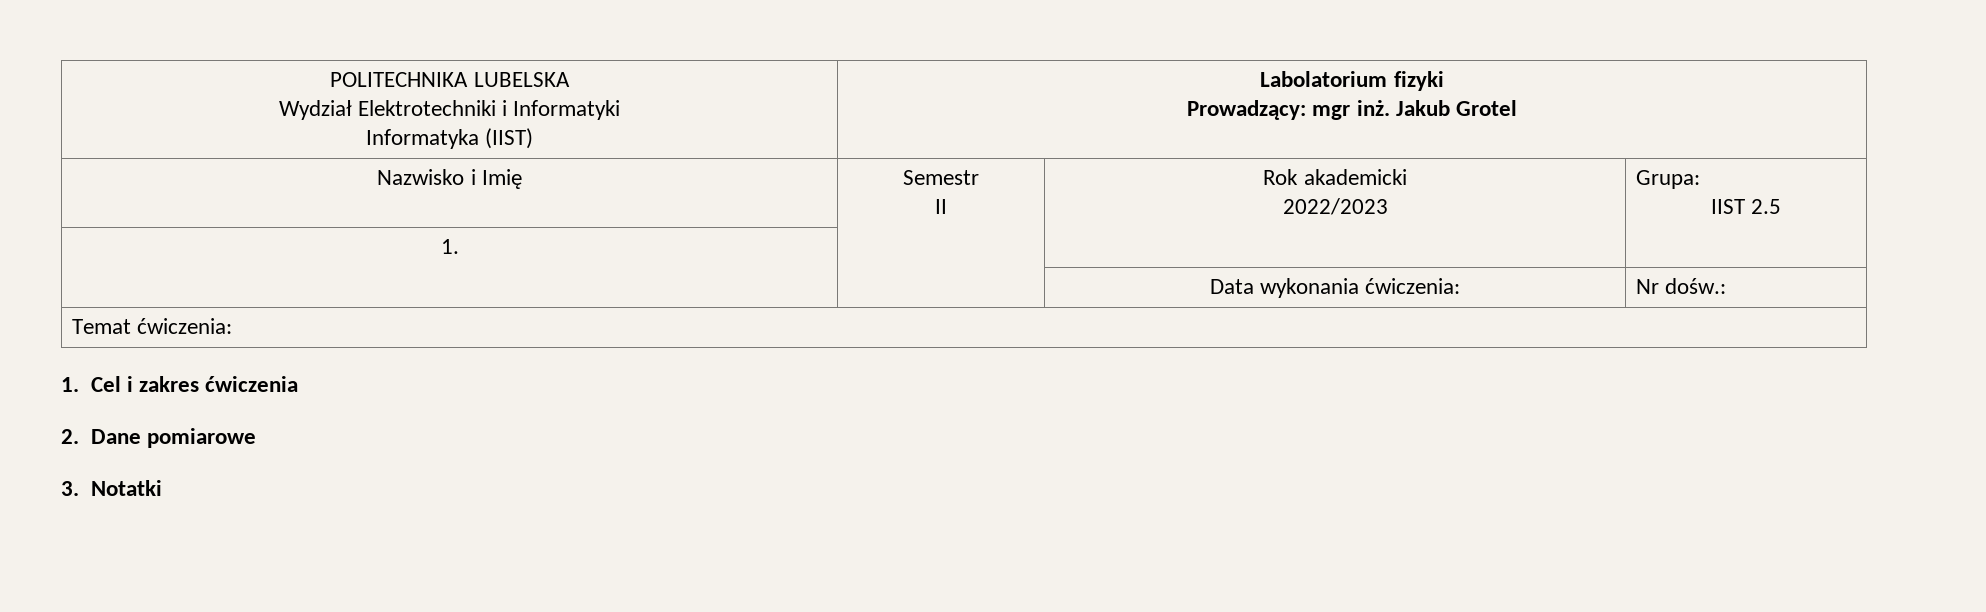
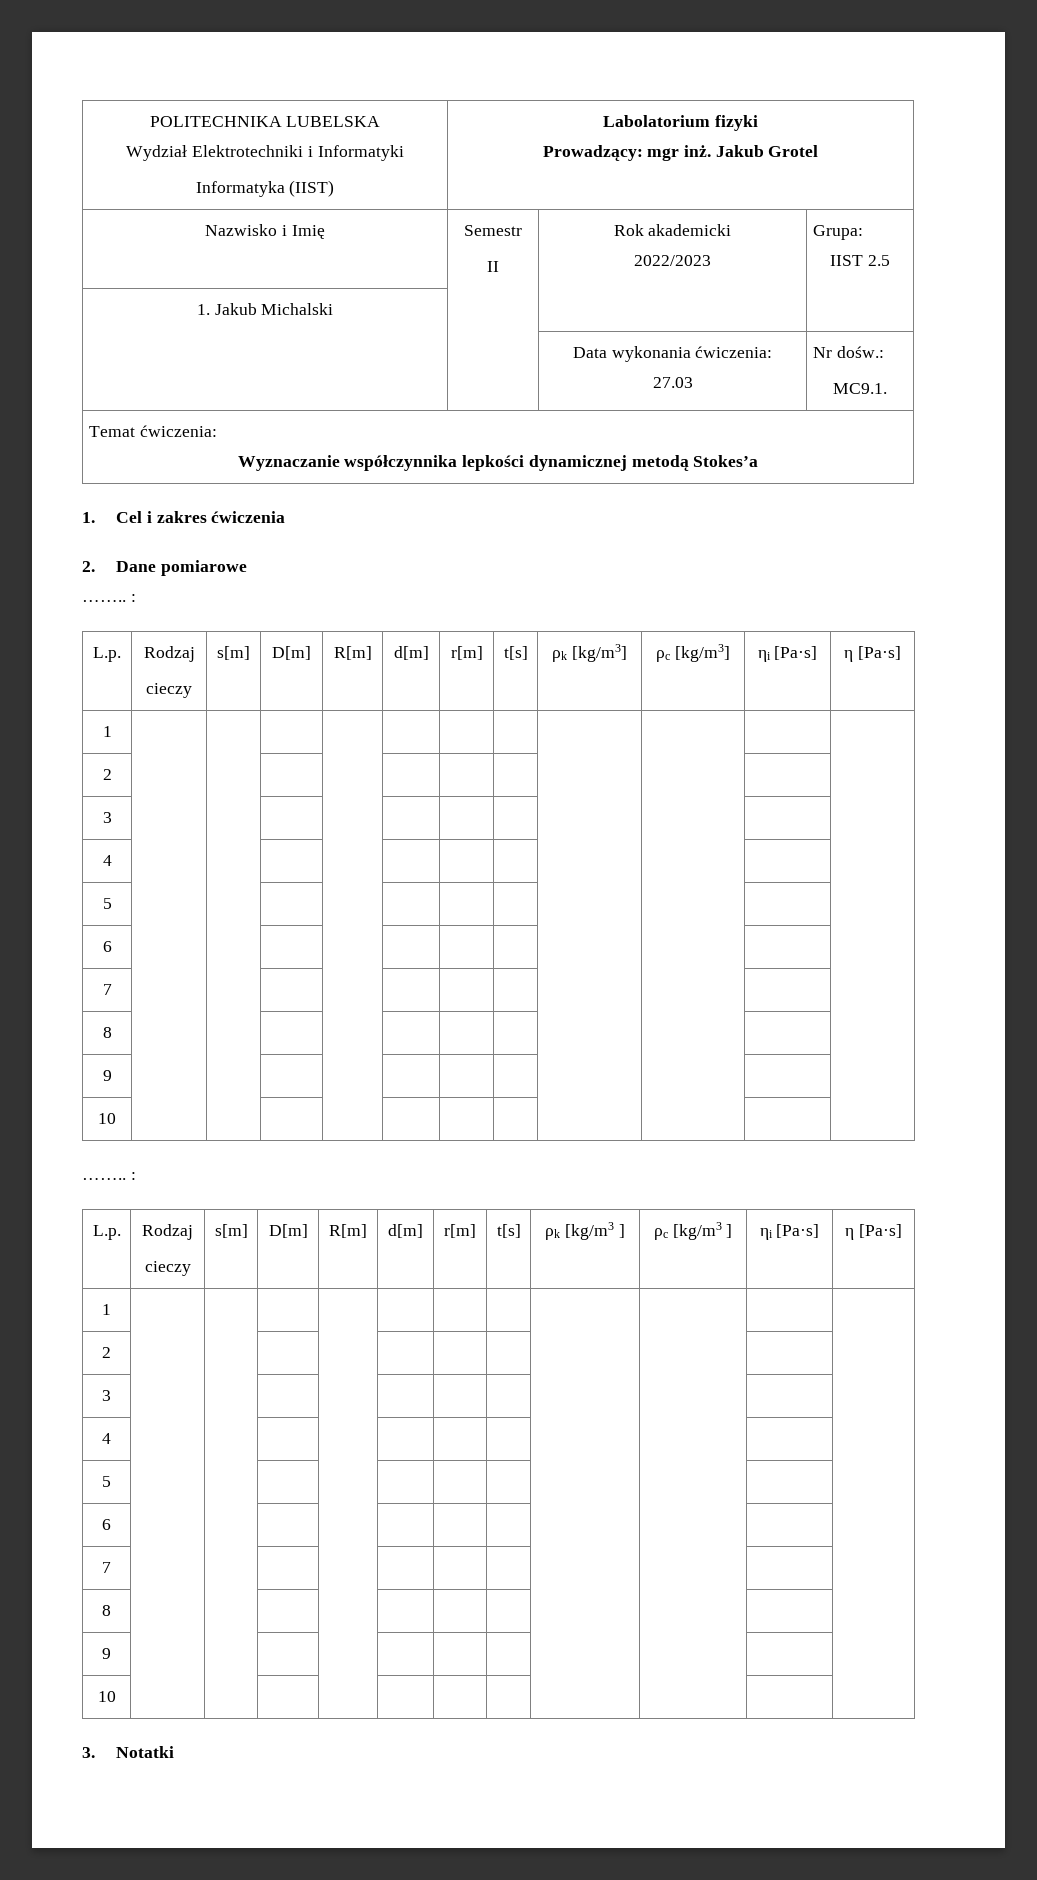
(459, 246) none -> [214,303,334,315] Jakub Michalski
(1461, 286) none -> [652,377,693,388] // 27.03
(1727, 286) none -> [833,383,887,394] // MC9.1.
(233, 326) none -> [237,455,759,471] // Wyznaczanie współczynnika lepkości dynamicznej metodą Stokes’a
(256, 438) none -> [82,594,136,602] [93,647,121,662] [143,646,195,662] [146,683,192,698] [217,646,250,660] [272,646,311,660] [333,646,372,660] [393,646,429,660] [450,646,483,660] [503,646,528,660] [552,644,627,662] [656,644,730,662] [757,646,818,662] [844,646,901,662] [102,726,112,737] [102,769,112,780] [102,812,112,823] [102,855,112,866] [102,898,112,909] [102,941,112,952] [102,984,112,995] [102,1027,112,1038] [102,1070,112,1081] [98,1113,116,1124] [82,1172,136,1180] [92,1225,121,1240] [142,1224,193,1240] [144,1261,191,1276] [214,1224,248,1238] [268,1224,308,1238] [329,1224,367,1238] [388,1224,423,1238] [444,1224,476,1238] [496,1224,521,1238] [545,1222,625,1240] [653,1222,733,1240] [759,1224,820,1240] [845,1224,902,1240] [102,1304,111,1315] [102,1347,111,1358] [102,1390,111,1401] [102,1433,111,1444] [102,1476,111,1487] [102,1519,111,1530] [102,1562,111,1573] [102,1605,111,1616] [102,1648,111,1659] [97,1691,116,1702] // …….. : // L.p. | Rodzaj // cieczy | s[m] | D[m] | R[m] | d[m] | r[m] | t[s] | ρk [kg/m3] | ρc [kg/m3] | ηi [Pa·s] | η [Pa·s] // 1 | | | | | | | | | | | // 2 | | | | | | | | | | | // 3 | | | | | | | | | | | // 4 | | | | | | | | | | | // 5 | | | | | | | | | | | // 6 | | | | | | | | | | | // 7 | | | | | | | | | | | // 8 | | | | | | | | | | | // 9 | | | | | | | | | | | // 10 | | | | | | | | | | | // …….. : // L.p. | Rodzaj // cieczy | s[m] | D[m] | R[m] | d[m] | r[m] | t[s] | ρk [kg/m3 ] | ρc [kg/m3 ] | ηi [Pa·s] | η [Pa·s] // 1 | | | | | | | | | | | // 2 | | | | | | | | | | | // 3 | | | | | | | | | | | // 4 | | | | | | | | | | | // 5 | | | | | | | | | | | // 6 | | | | | | | | | | | // 7 | | | | | | | | | | | // 8 | | | | | | | | | | | // 9 | | | | | | | | | | | // 10 | | | | | | | | | | |

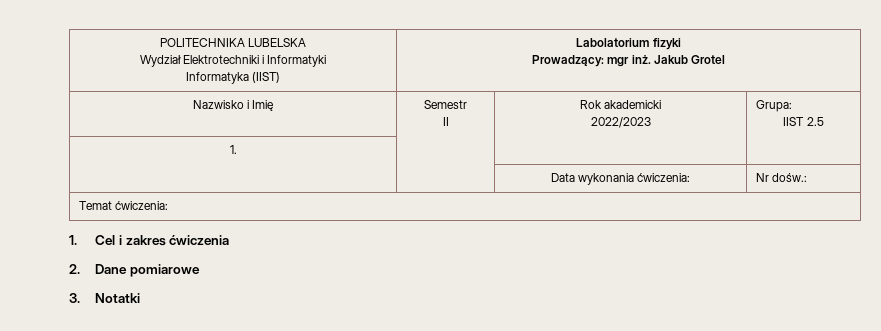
[214,303,334,315] Jakub Michalski -> (237, 149) none
[652,377,693,388] // 27.03 -> (691, 177) none
[833,383,887,394] // MC9.1. -> (807, 177) none
[237,455,759,471] // Wyznaczanie współczynnika lepkości dynamicznej metodą Stokes’a -> (168, 205) none
[82,594,136,602] [93,647,121,662] [143,646,195,662] [146,683,192,698] [217,646,250,660] [272,646,311,660] [333,646,372,660] [393,646,429,660] [450,646,483,660] [503,646,528,660] [552,644,627,662] [656,644,730,662] [757,646,818,662] [844,646,901,662] [102,726,112,737] [102,769,112,780] [102,812,112,823] [102,855,112,866] [102,898,112,909] [102,941,112,952] [102,984,112,995] [102,1027,112,1038] [102,1070,112,1081] [98,1113,116,1124] [82,1172,136,1180] [92,1225,121,1240] [142,1224,193,1240] [144,1261,191,1276] [214,1224,248,1238] [268,1224,308,1238] [329,1224,367,1238] [388,1224,423,1238] [444,1224,476,1238] [496,1224,521,1238] [545,1222,625,1240] [653,1222,733,1240] [759,1224,820,1240] [845,1224,902,1240] [102,1304,111,1315] [102,1347,111,1358] [102,1390,111,1401] [102,1433,111,1444] [102,1476,111,1487] [102,1519,111,1530] [102,1562,111,1573] [102,1605,111,1616] [102,1648,111,1659] [97,1691,116,1702] // …….. : // L.p. | Rodzaj // cieczy | s[m] | D[m] | R[m] | d[m] | r[m] | t[s] | ρk [kg/m3] | ρc [kg/m3] | ηi [Pa·s] | η [Pa·s] // 1 | | | | | | | | | | | // 2 | | | | | | | | | | | // 3 | | | | | | | | | | | // 4 | | | | | | | | | | | // 5 | | | | | | | | | | | // 6 | | | | | | | | | | | // 7 | | | | | | | | | | | // 8 | | | | | | | | | | | // 9 | | | | | | | | | | | // 10 | | | | | | | | | | | // …….. : // L.p. | Rodzaj // cieczy | s[m] | D[m] | R[m] | d[m] | r[m] | t[s] | ρk [kg/m3 ] | ρc [kg/m3 ] | ηi [Pa·s] | η [Pa·s] // 1 | | | | | | | | | | | // 2 | | | | | | | | | | | // 3 | | | | | | | | | | | // 4 | | | | | | | | | | | // 5 | | | | | | | | | | | // 6 | | | | | | | | | | | // 7 | | | | | | | | | | | // 8 | | | | | | | | | | | // 9 | | | | | | | | | | | // 10 | | | | | | | | | | | -> (200, 270) none

